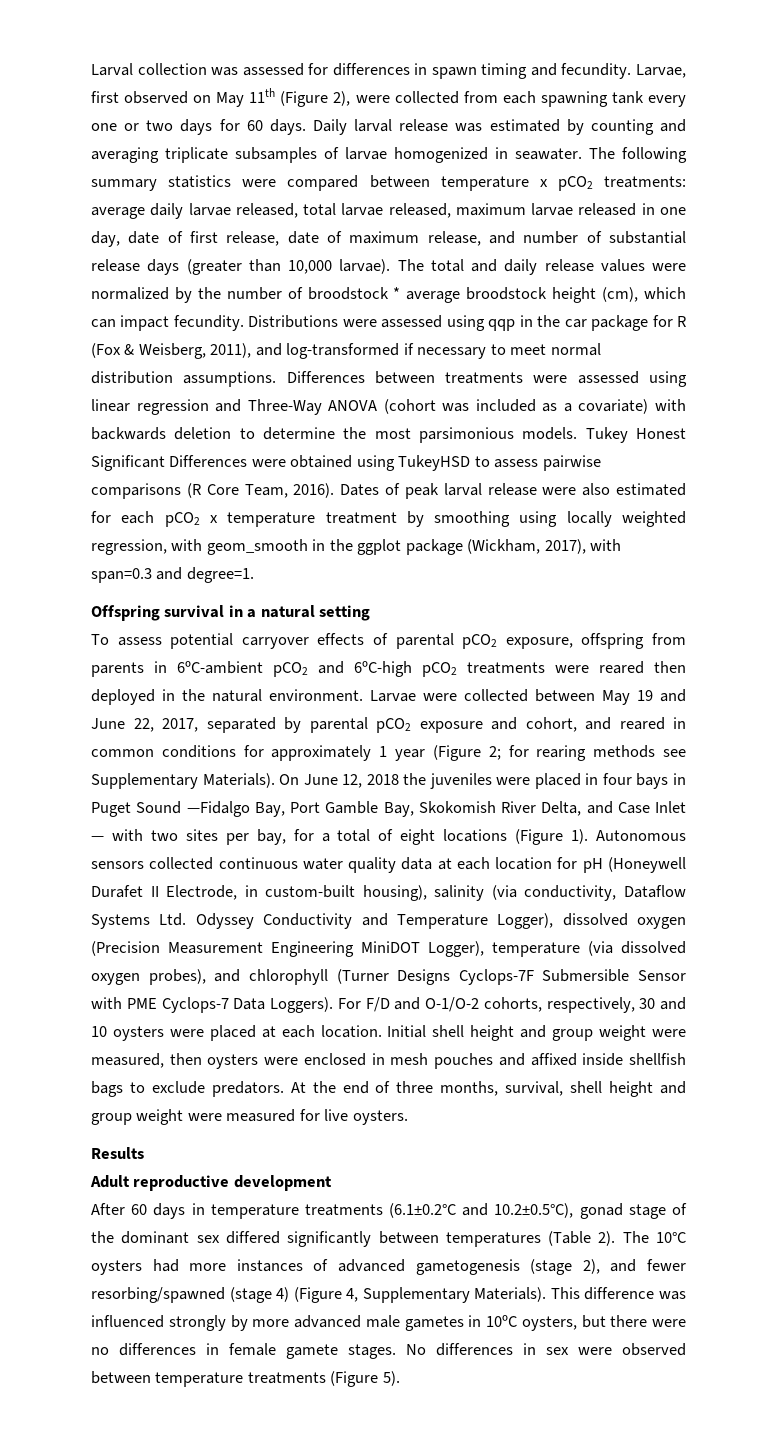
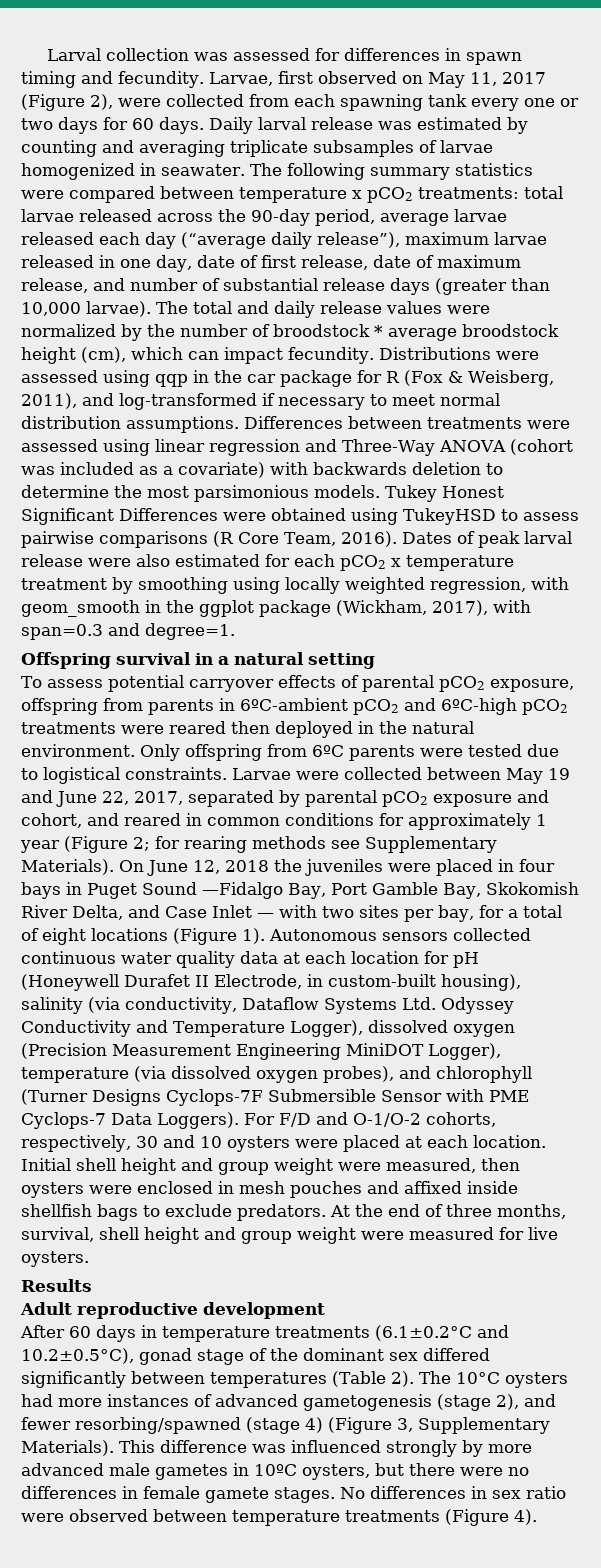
[249,88,276,103] 11th -> [469,72,546,86] 11, 2017
[91,203,451,219] average daily larvae released, total larvae released, -> [524,186,563,199] [21,209,507,226] [21,232,400,249] total larvae released across the 90-day period, average larvae released each day (“average daily release”),
(363, 695) none -> [140,744,559,761] [21,767,227,784] Only offspring from 6ºC parents were tested due to logistical constraints.
[346,1288,359,1302] 4, -> [397,1418,413,1432] 3,
(569, 1351) none -> [526,1486,566,1499] ratio
[382,1371,400,1386] 5). -> [514,1509,537,1525] 4).

